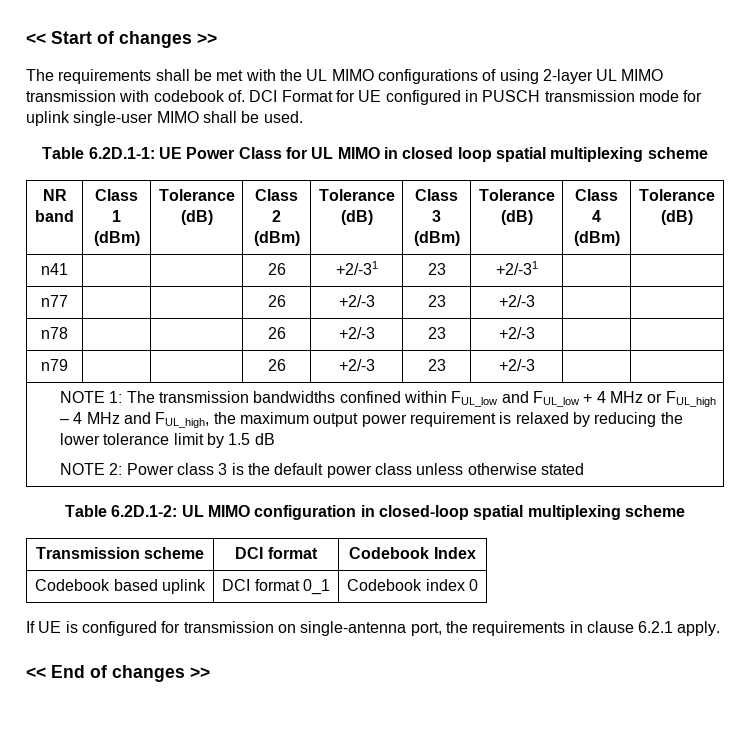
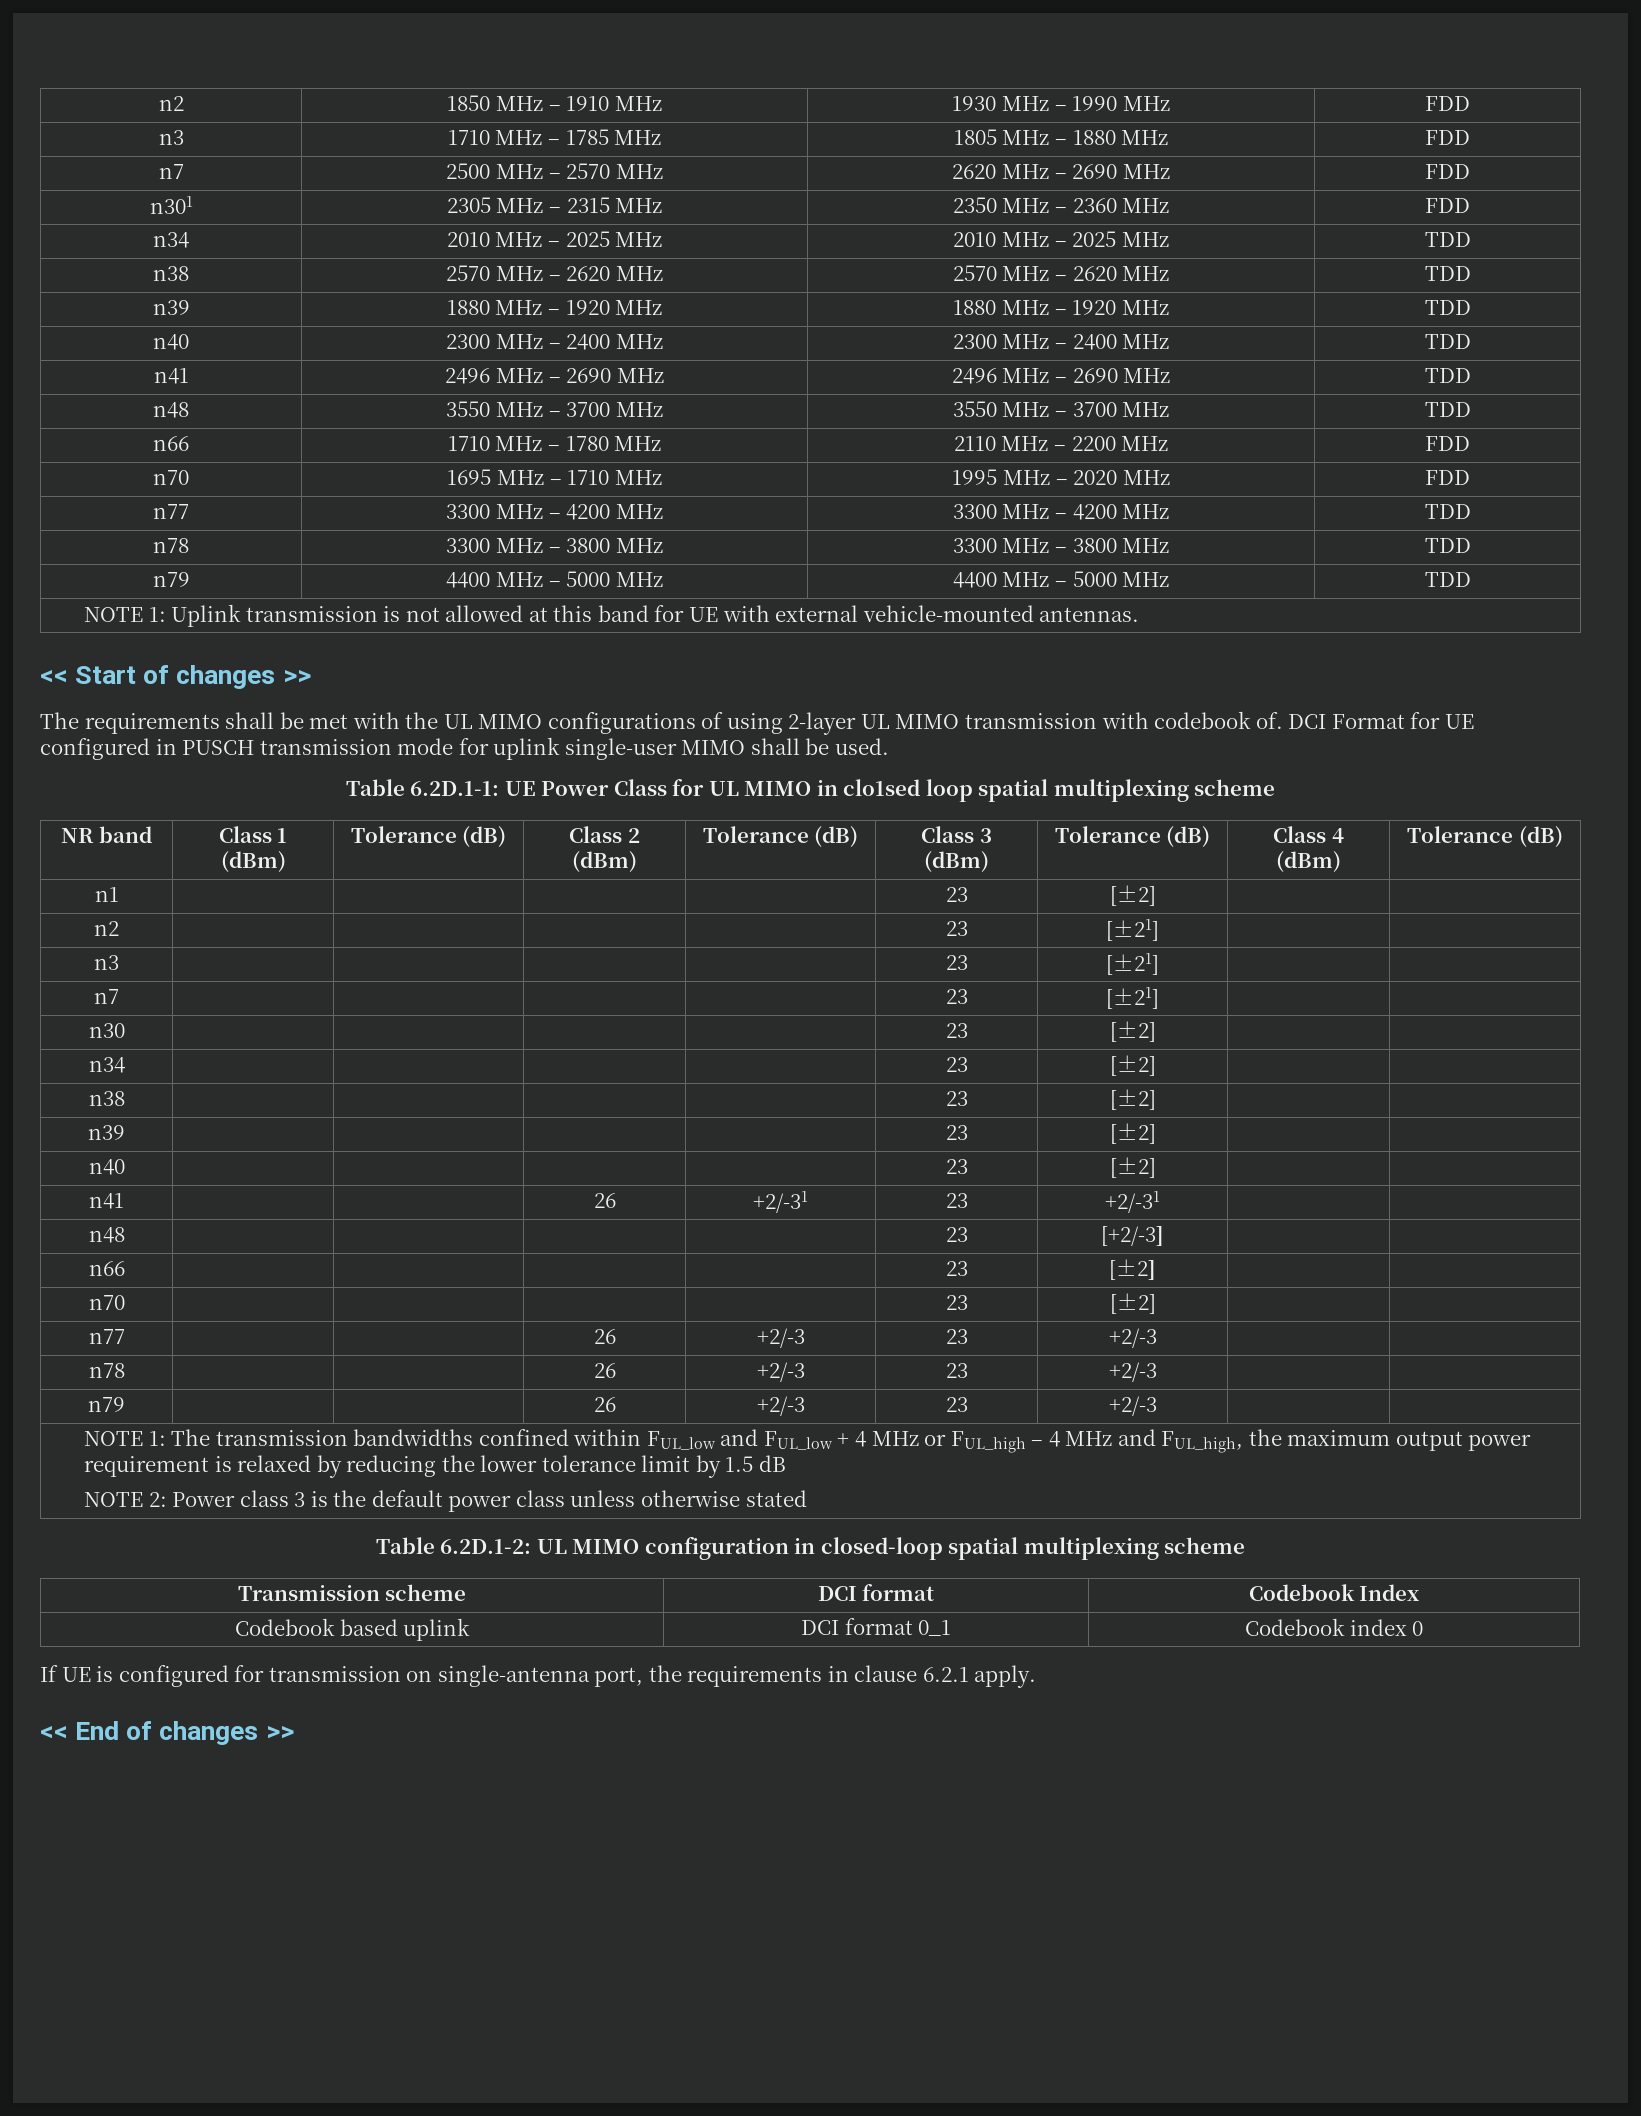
(26, 38) none -> [158,96,184,111] [447,95,662,111] [952,96,1170,111] [1425,96,1470,111] [158,130,184,145] [447,129,662,145] [953,129,1169,145] [1425,130,1470,145] [158,164,184,179] [446,163,663,179] [952,164,1170,179] [1425,164,1470,179] [149,196,193,214] [446,197,663,213] [952,197,1170,213] [1425,198,1470,213] [153,232,189,248] [446,231,663,247] [953,231,1169,247] [1424,232,1471,247] [153,266,189,281] [446,265,663,281] [952,265,1170,281] [1424,266,1471,281] [152,300,190,315] [446,300,663,315] [953,300,1169,315] [1424,300,1471,315] [153,334,189,350] [446,334,663,350] [952,334,1170,350] [1424,334,1471,349] [153,368,189,384] [445,368,664,384] [951,368,1171,384] [1424,368,1471,383] [153,402,189,418] [446,401,663,417] [952,401,1170,417] [1424,402,1471,417] [153,436,189,451] [447,436,662,451] [953,436,1169,451] [1425,436,1470,451] [153,470,189,485] [447,469,662,485] [952,469,1170,485] [1425,470,1470,485] [153,504,189,519] [446,504,663,520] [952,504,1170,520] [1424,504,1471,519] [153,538,189,553] [446,538,663,553] [952,538,1170,553] [1424,538,1471,553] [152,572,190,587] [446,571,663,588] [952,571,1170,588] [1424,572,1471,587] [84,604,1140,627] n2 | 1850 MHz – 1910 MHz | 1930 MHz – 1990 MHz | FDD // n3 | 1710 MHz – 1785 MHz | 1805 MHz – 1880 MHz | FDD // n7 | 2500 MHz – 2570 MHz | 2620 MHz – 2690 MHz | FDD // n301 | 2305 MHz – 2315 MHz | 2350 MHz – 2360 MHz | FDD // n34 | 2010 MHz – 2025 MHz | 2010 MHz – 2025 MHz | TDD // n38 | 2570 MHz – 2620 MHz | 2570 MHz – 2620 MHz | TDD // n39 | 1880 MHz – 1920 MHz | 1880 MHz – 1920 MHz | TDD // n40 | 2300 MHz – 2400 MHz | 2300 MHz – 2400 MHz | TDD // n41 | 2496 MHz – 2690 MHz | 2496 MHz – 2690 MHz | TDD // n48 | 3550 MHz – 3700 MHz | 3550 MHz – 3700 MHz | TDD // n66 | 1710 MHz – 1780 MHz | 2110 MHz – 2200 MHz | FDD // n70 | 1695 MHz – 1710 MHz | 1995 MHz – 2020 MHz | FDD // n77 | 3300 MHz – 4200 MHz | 3300 MHz – 4200 MHz | TDD // n78 | 3300 MHz – 3800 MHz | 3300 MHz – 3800 MHz | TDD // n79 | 4400 MHz – 5000 MHz | 4400 MHz – 5000 MHz | TDD // NOTE 1: Uplink transmission is not allowed at this band for UE with external vehicle-mounted antennas. //
[402,147,454,159] closed -> [843,779,921,796] clo1sed
(693, 217) none -> [94,887,119,902] [945,887,968,902] [1109,885,1156,906] [94,921,119,936] [945,921,968,936] [1106,919,1159,941] [94,955,119,970] [945,955,968,970] [1106,953,1159,975] [94,989,119,1004] [945,989,968,1004] [1106,987,1159,1009] [88,1023,125,1038] [945,1023,968,1038] [1109,1021,1156,1042] [88,1057,125,1073] [945,1057,968,1072] [1109,1055,1156,1076] [88,1091,125,1106] [945,1091,968,1106] [1109,1089,1156,1110] [88,1125,125,1140] [945,1125,968,1140] [1109,1123,1156,1144] [88,1159,125,1175] [945,1159,968,1174] [1109,1157,1156,1178] // n1 | | | | | 23 | [±2] | | // n2 | | | | | 23 | [±21] | | // n3 | | | | | 23 | [±21] | | // n7 | | | | | 23 | [±21] | | // n30 | | | | | 23 | [±2] | | // n34 | | | | | 23 | [±2] | | // n38 | | | | | 23 | [±2] | | // n39 | | | | | 23 | [±2] | | // n40 | | | | | 23 | [±2] | |
(538, 268) none -> [88,1227,125,1243] [945,1227,968,1242] [1101,1226,1164,1246] [88,1261,125,1276] [945,1261,968,1276] [1109,1259,1156,1280] [88,1295,125,1310] [945,1295,968,1310] [1109,1293,1156,1314] // n48 | | | | | 23 | [+2/-3] | | // n66 | | | | | 23 | [±2] | | // n70 | | | | | 23 | [±2] | |

